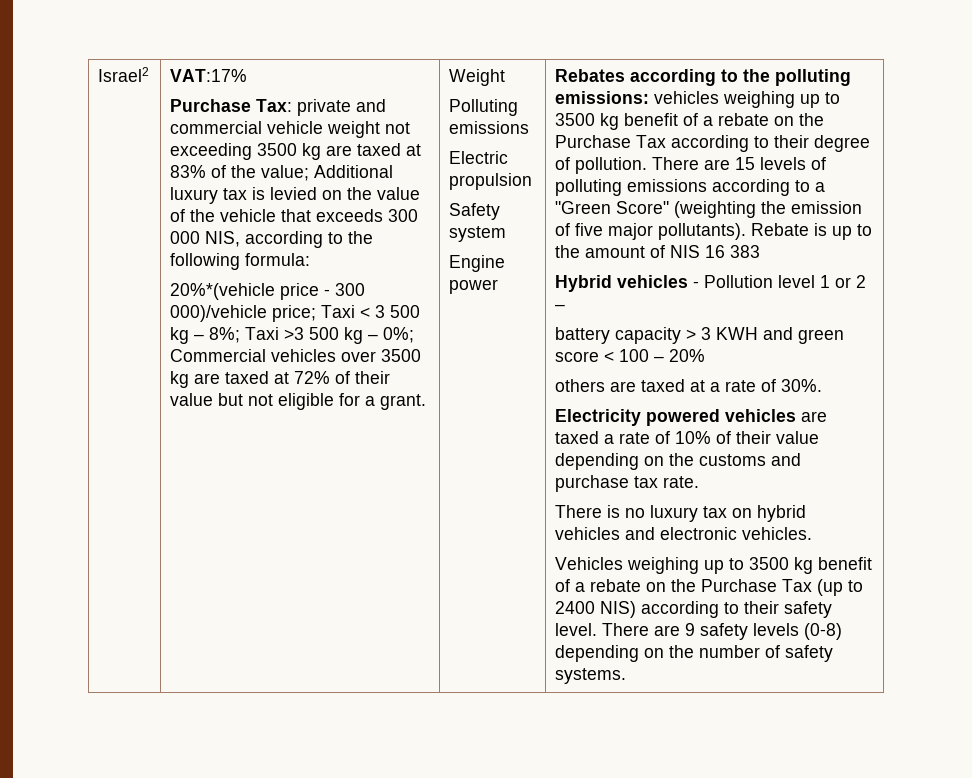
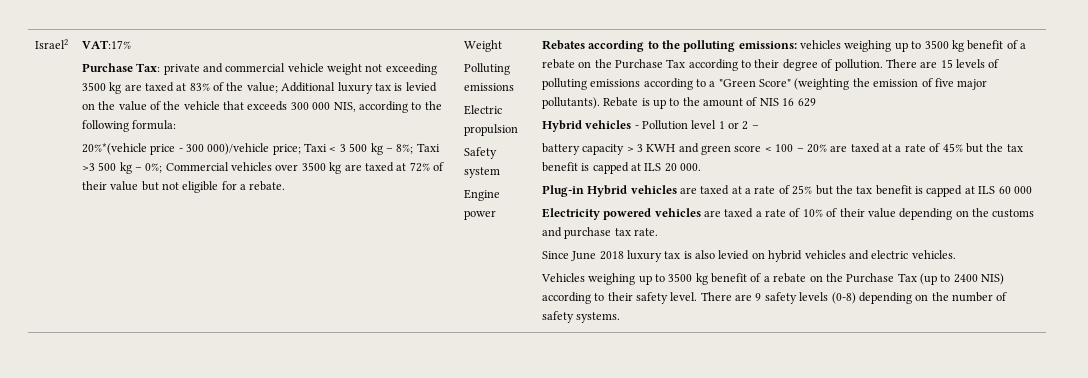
[380,394,427,410] grant. -> [249,181,286,191] rebate.
[730,245,761,258] 383 -> [797,98,816,107] 629
[555,379,823,392] // others are taxed at a rate of 30%. -> [830,143,1023,153] [541,162,702,174] [541,185,1032,197] are taxed at a rate of 45% but the tax benefit is capped at ILS 20 000. // Plug-in Hybrid vehicles are taxed at a rate of 25% but the tax benefit is capped at ILS 60 000
[555,505,728,522] There is no luxury tax -> [541,250,750,262] Since June 2018 luxury tax is also levied
[660,527,738,540] electronic -> [871,250,909,259] electric

